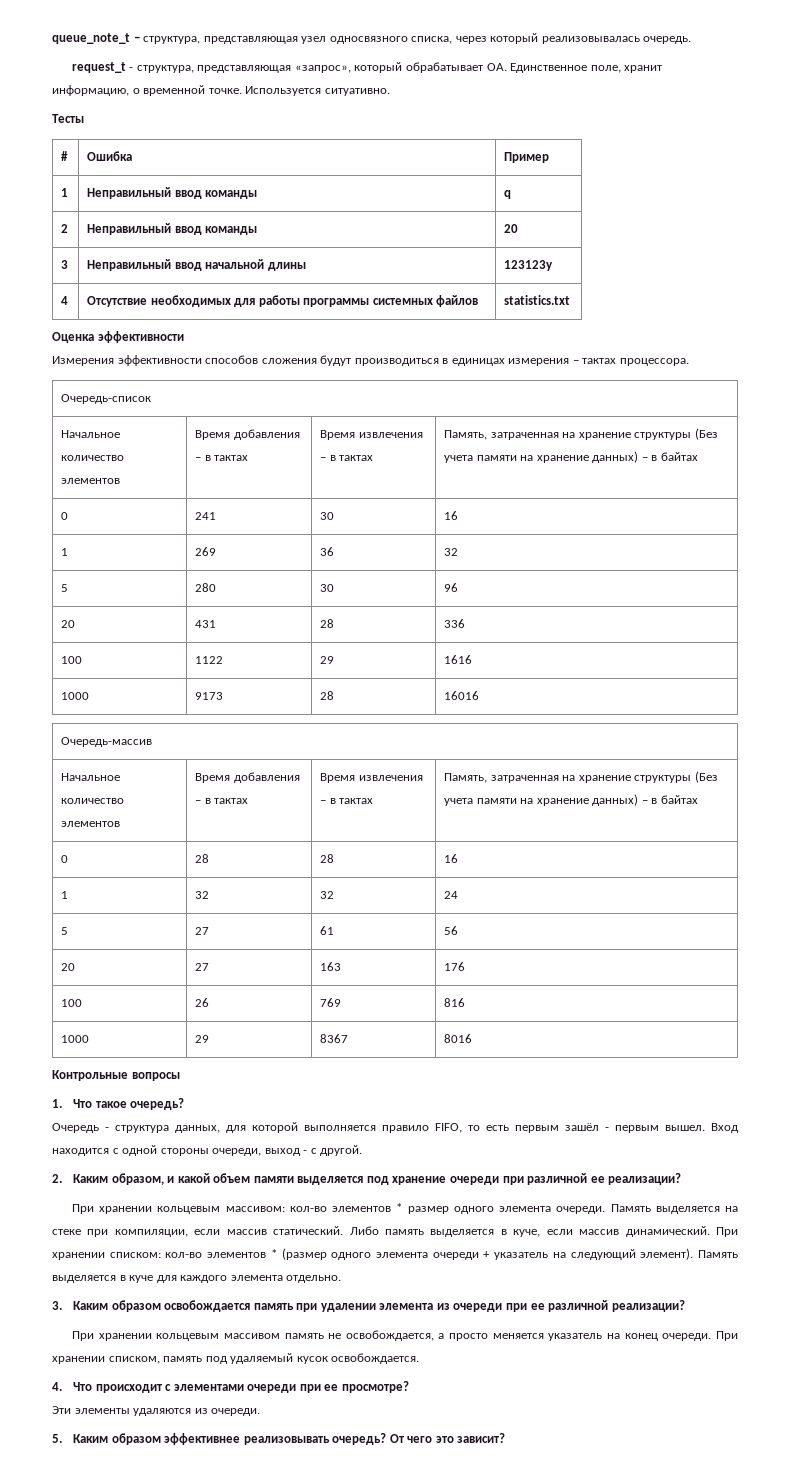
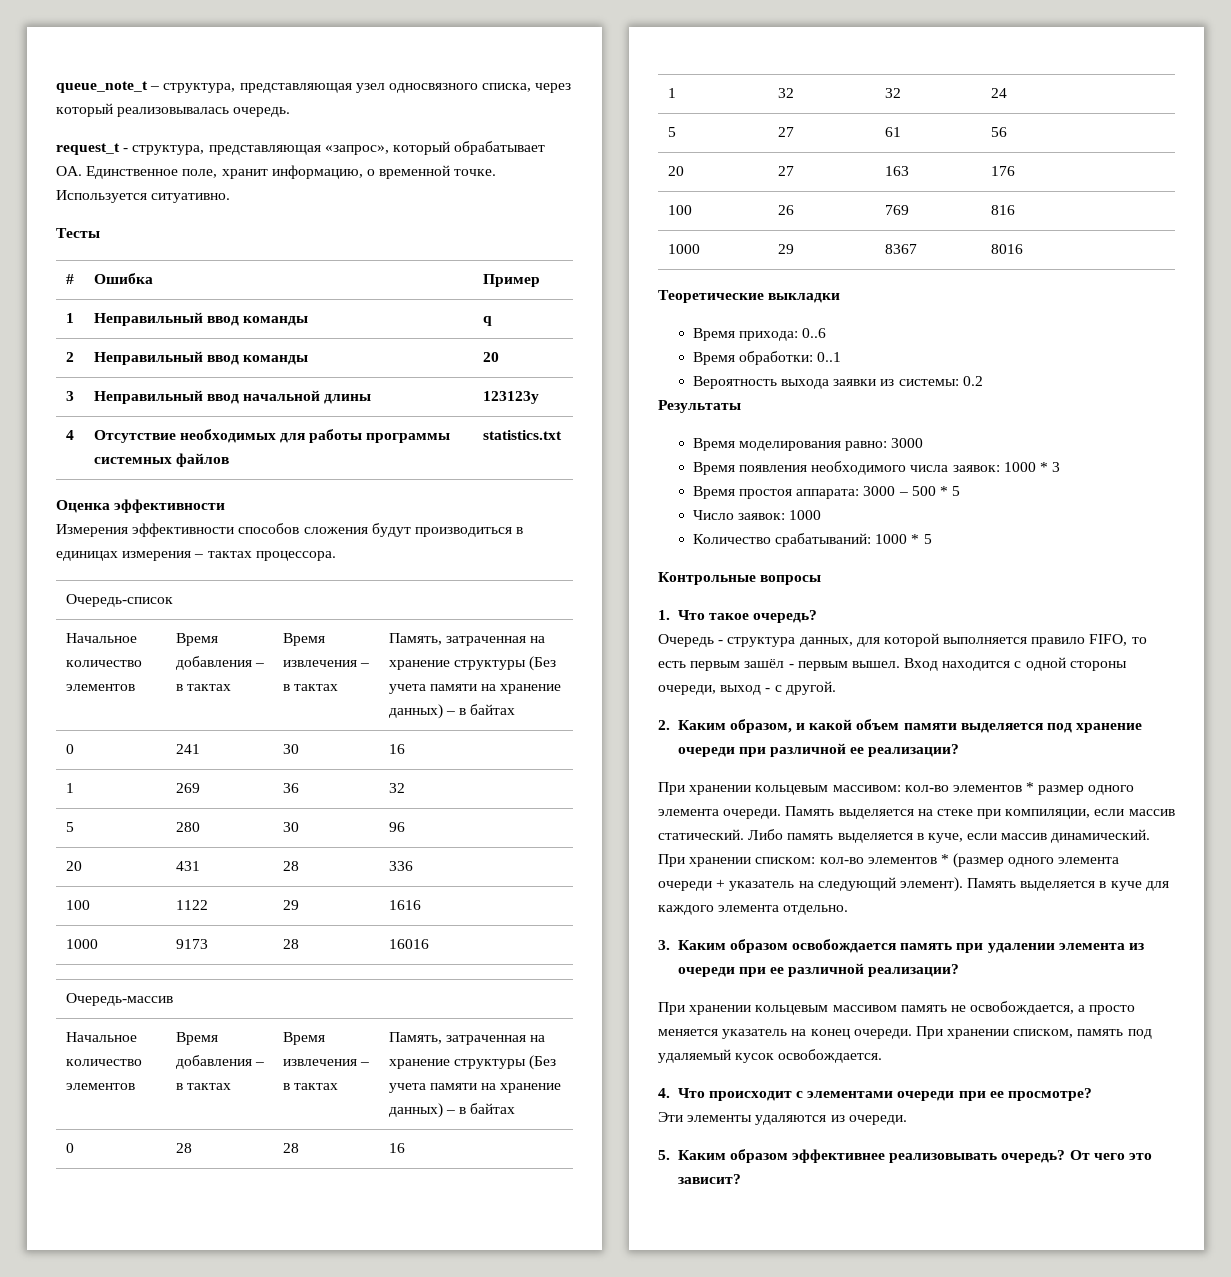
(473, 1038) none -> [658,290,841,303] [692,328,827,341] [692,351,842,365] [692,376,983,389] [658,400,741,413] [692,438,924,451] [692,461,1061,475] [692,486,961,499] [692,510,822,520] [692,533,932,547] // Теоретические выкладки // Время прихода: 0..6 // Время обработки: 0..1 // Вероятность выхода заявки из системы: 0.2 // Результаты // Время моделирования равно: 3000 // Время появления необходимого числа заявок: 1000 * 3 // Время простоя аппарата: 3000 – 500 * 5 // Число заявок: 1000 // Количество срабатываний: 1000 * 5

